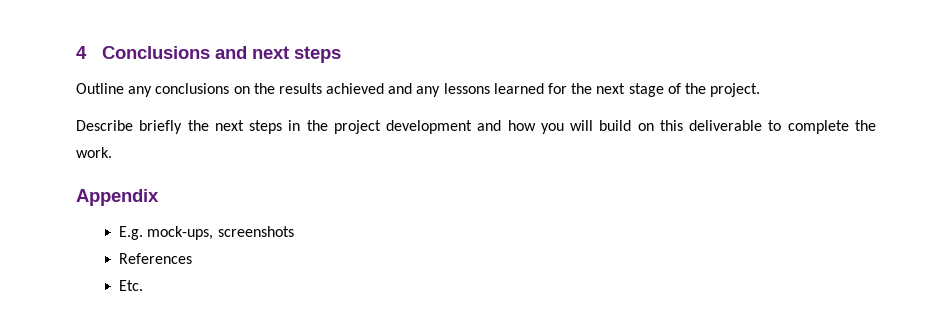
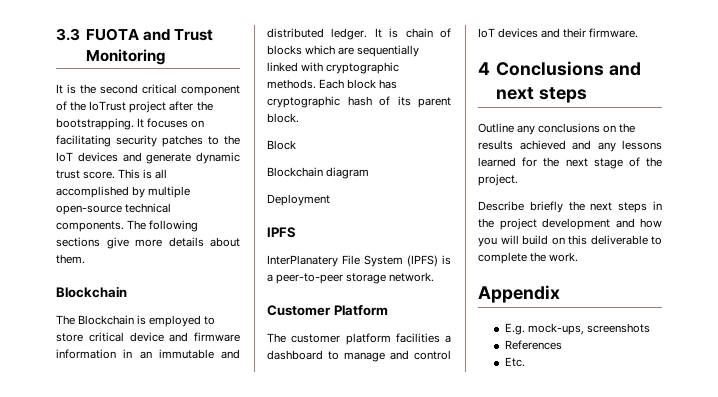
(76, 52) none -> [56,28,214,41] [85,49,165,65] [56,84,240,96] [56,101,213,113] [56,118,205,130] [56,135,240,147] [56,152,240,164] [56,169,168,179] [56,186,191,198] [56,203,172,215] [56,220,199,232] [56,237,240,249] [56,254,85,264] [56,286,127,298] [56,315,216,327] [56,332,240,342] [56,349,240,359] [267,28,451,40] [267,45,420,57] [267,62,400,74] [267,79,398,89] [267,96,451,108] [267,113,299,123] [267,140,296,150] [267,167,370,179] [267,194,330,206] [267,227,296,238] [267,255,451,267] [267,272,435,284] [267,305,388,316] [267,333,451,345] [267,350,451,362] [478,28,639,38] 3.3 FUOTA and Trust Monitoring // It is the second critical component of the IoTrust project after the bootstrapping. It focuses on facilitating security patches to the IoT devices and generate dynamic trust score. This is all accomplished by multiple open-source technical components. The following sections give more details about them. // Blockchain // The Blockchain is employed to store critical device and firmware information in an immutable and distributed ledger. It is chain of blocks which are sequentially linked with cryptographic methods. Each block has cryptographic hash of its parent block. // Block // Blockchain diagram // Deployment // IPFS // InterPlanatery File System (IPFS) is a peer-to-peer storage network. // Customer Platform // The customer platform facilities a dashboard to manage and control IoT devices and their firmware. //

